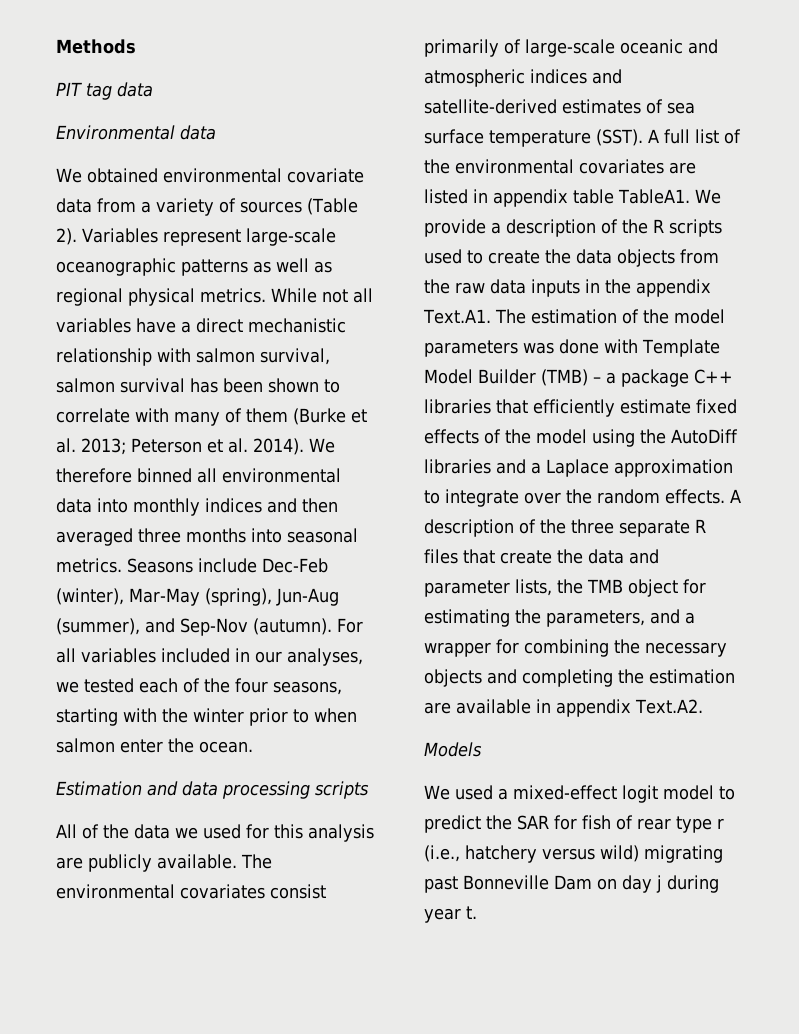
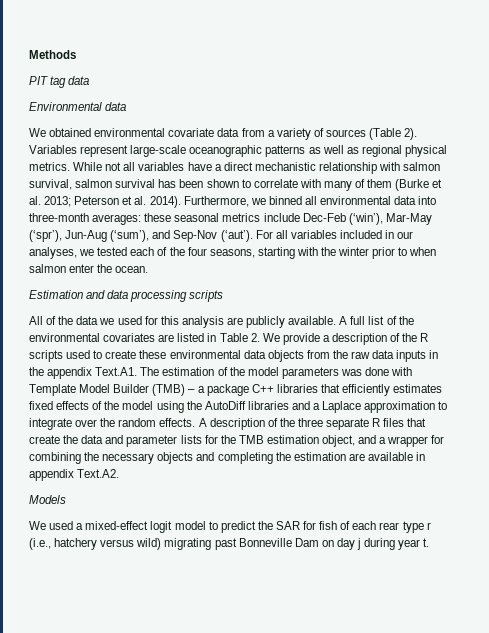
[309,438,335,453] [56,468,132,483] We therefore -> [183,196,266,207] Furthermore, we
[133,498,338,516] [56,528,358,546] [56,558,328,573] [56,588,339,606] [56,618,140,635] monthly indices and then averaged three months into seasonal metrics. Seasons include Dec-Feb (winter), Mar-May (spring), Jun-Aug (summer), -> [29,213,432,225] [29,230,150,242] three-month averages: these seasonal metrics include Dec-Feb (‘win’), Mar-May (‘spr’), Jun-Aug (‘sum’),
[253,618,332,635] (autumn). -> [220,230,253,242] (‘aut’).
[241,854,272,869] [56,884,326,899] [424,39,718,57] [424,69,622,87] [424,99,695,114] [424,129,643,147] The environmental covariates consist primarily of large-scale oceanic and atmospheric indices and satellite-derived estimates of sea surface temperature (SST). -> (337, 320) none
[493,189,690,207] appendix table TableA1. -> [219,333,260,342] Table 2.
[545,249,571,264] the -> [139,350,241,359] these environmental
[620,399,691,414] estimate -> [393,384,443,393] estimates
[515,579,706,597] [424,609,645,627] lists, the TMB object for estimating the parameters, -> [180,435,356,447] lists for the TMB estimation object,
(633, 822) none -> [352,521,377,530] each

